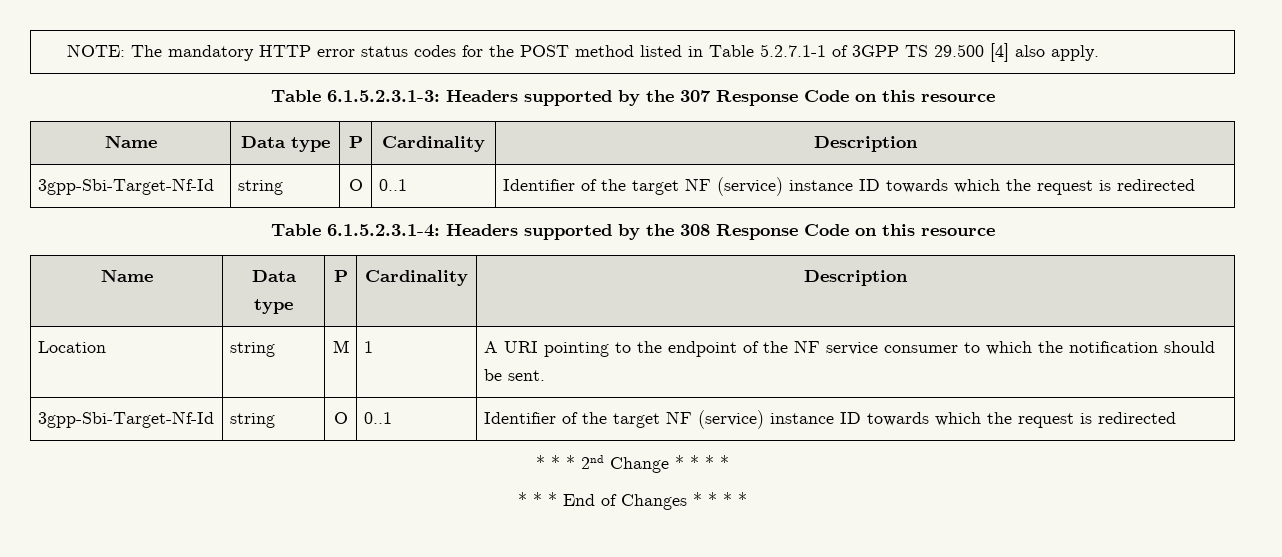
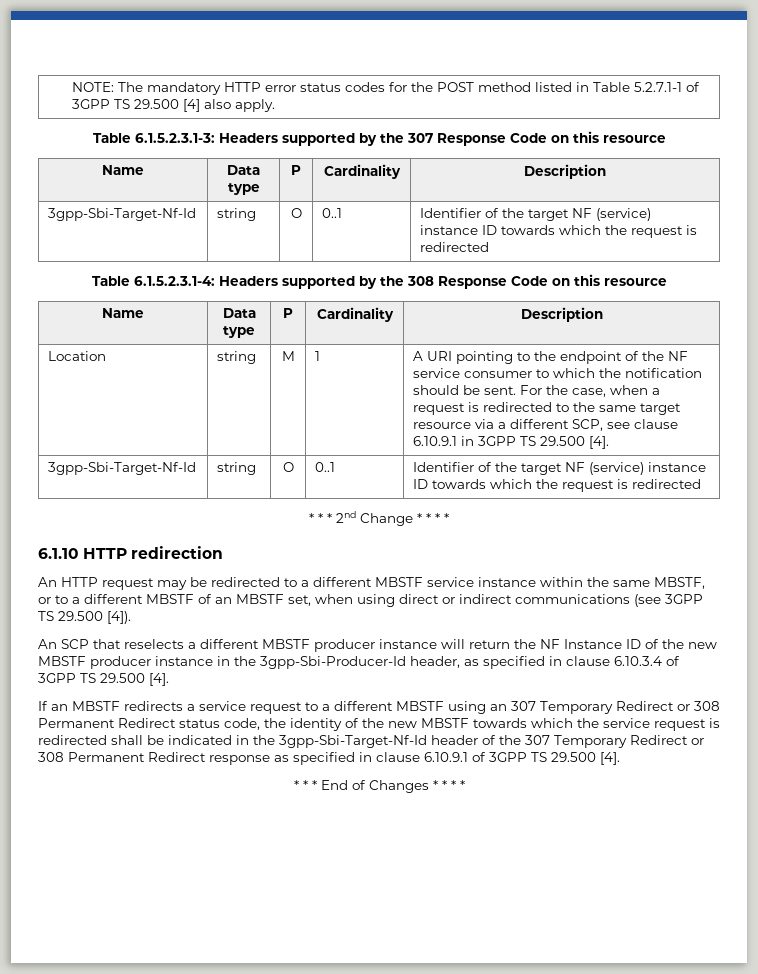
(545, 375) none -> [520,385,661,397] [413,402,682,415] [413,419,679,431] [413,436,610,449] For the case, when a request is redirected to the same target resource via a different SCP, see clause 6.10.9.1 in 3GPP TS 29.500 [4].
(729, 462) none -> [38,546,224,559] [38,577,705,590] [38,594,703,607] [38,611,131,624] [38,639,717,652] [38,656,680,669] [38,673,169,686] [38,701,720,714] [38,718,720,731] [38,735,704,748] [38,752,620,765] // 6.1.10 HTTP redirection // An HTTP request may be redirected to a different MBSTF service instance within the same MBSTF, or to a different MBSTF of an MBSTF set, when using direct or indirect communications (see 3GPP TS 29.500 [4]). // An SCP that reselects a different MBSTF producer instance will return the NF Instance ID of the new MBSTF producer instance in the 3gpp-Sbi-Producer-Id header, as specified in clause 6.10.3.4 of 3GPP TS 29.500 [4]. // If an MBSTF redirects a service request to a different MBSTF using an 307 Temporary Redirect or 308 Permanent Redirect status code, the identity of the new MBSTF towards which the service request is redirected shall be indicated in the 3gpp-Sbi-Target-Nf-Id header of the 307 Temporary Redirect or 308 Permanent Redirect response as specified in clause 6.10.9.1 of 3GPP TS 29.500 [4].

